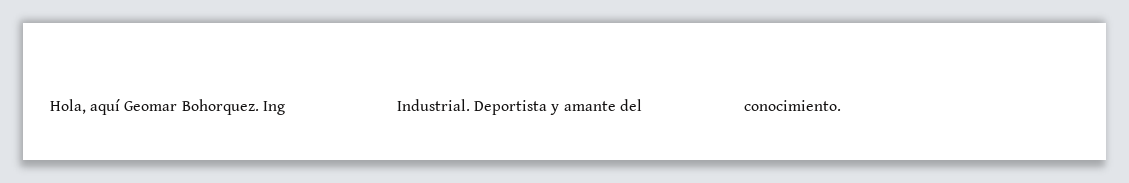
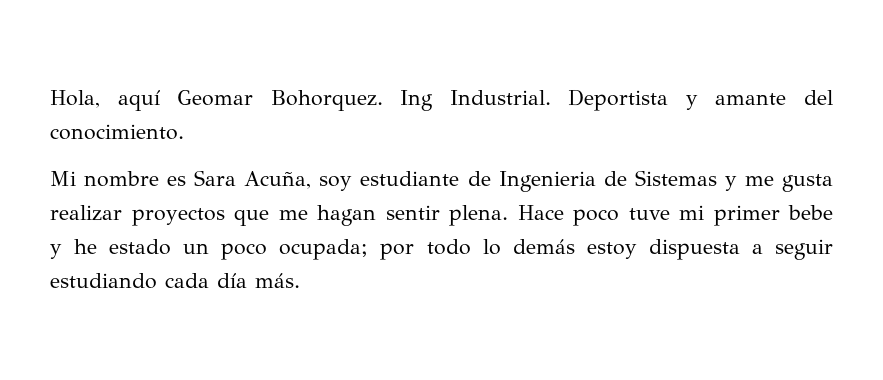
(841, 105) none -> [50,170,834,192] [50,205,833,226] [50,239,834,260] [50,273,300,289] // Mi nombre es Sara Acuña, soy estudiante de Ingenieria de Sistemas y me gusta realizar proyectos que me hagan sentir plena. Hace poco tuve mi primer bebe y he estado un poco ocupada; por todo lo demás estoy dispuesta a seguir estudiando cada día más.

